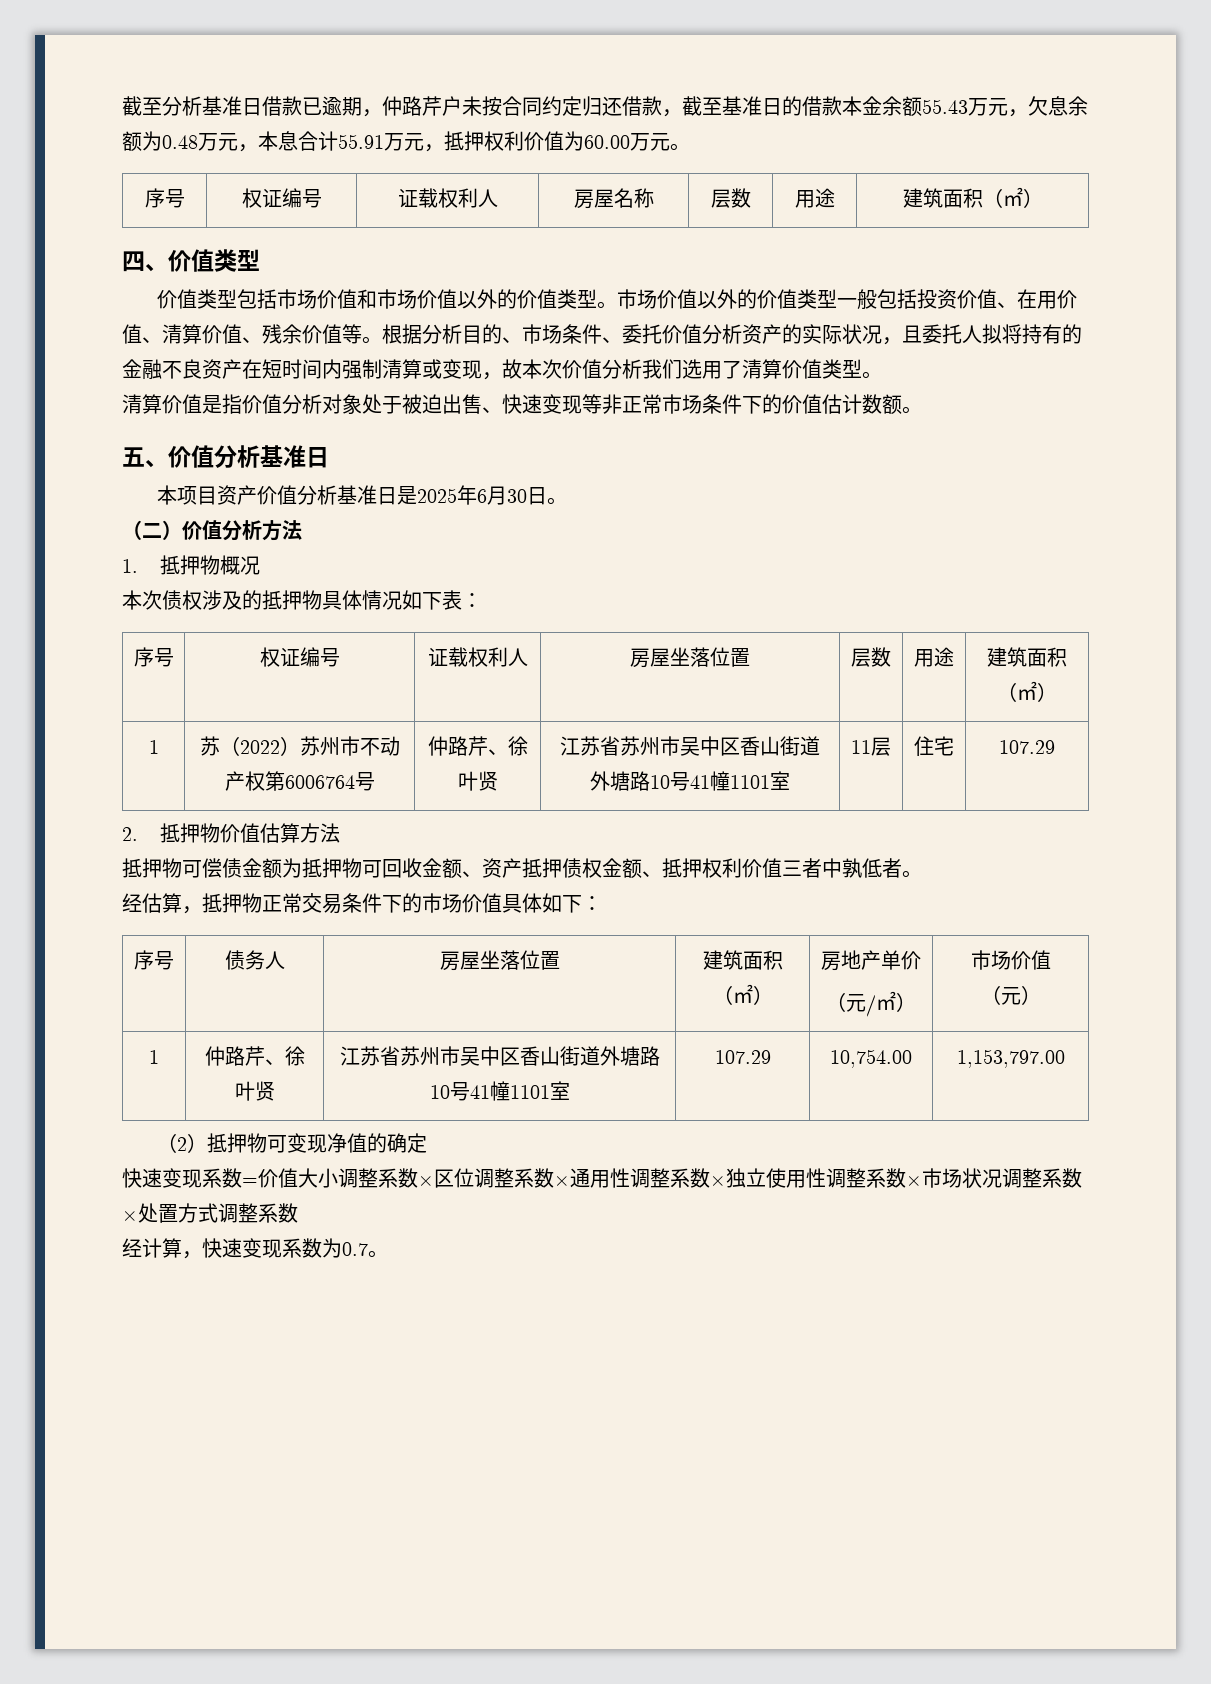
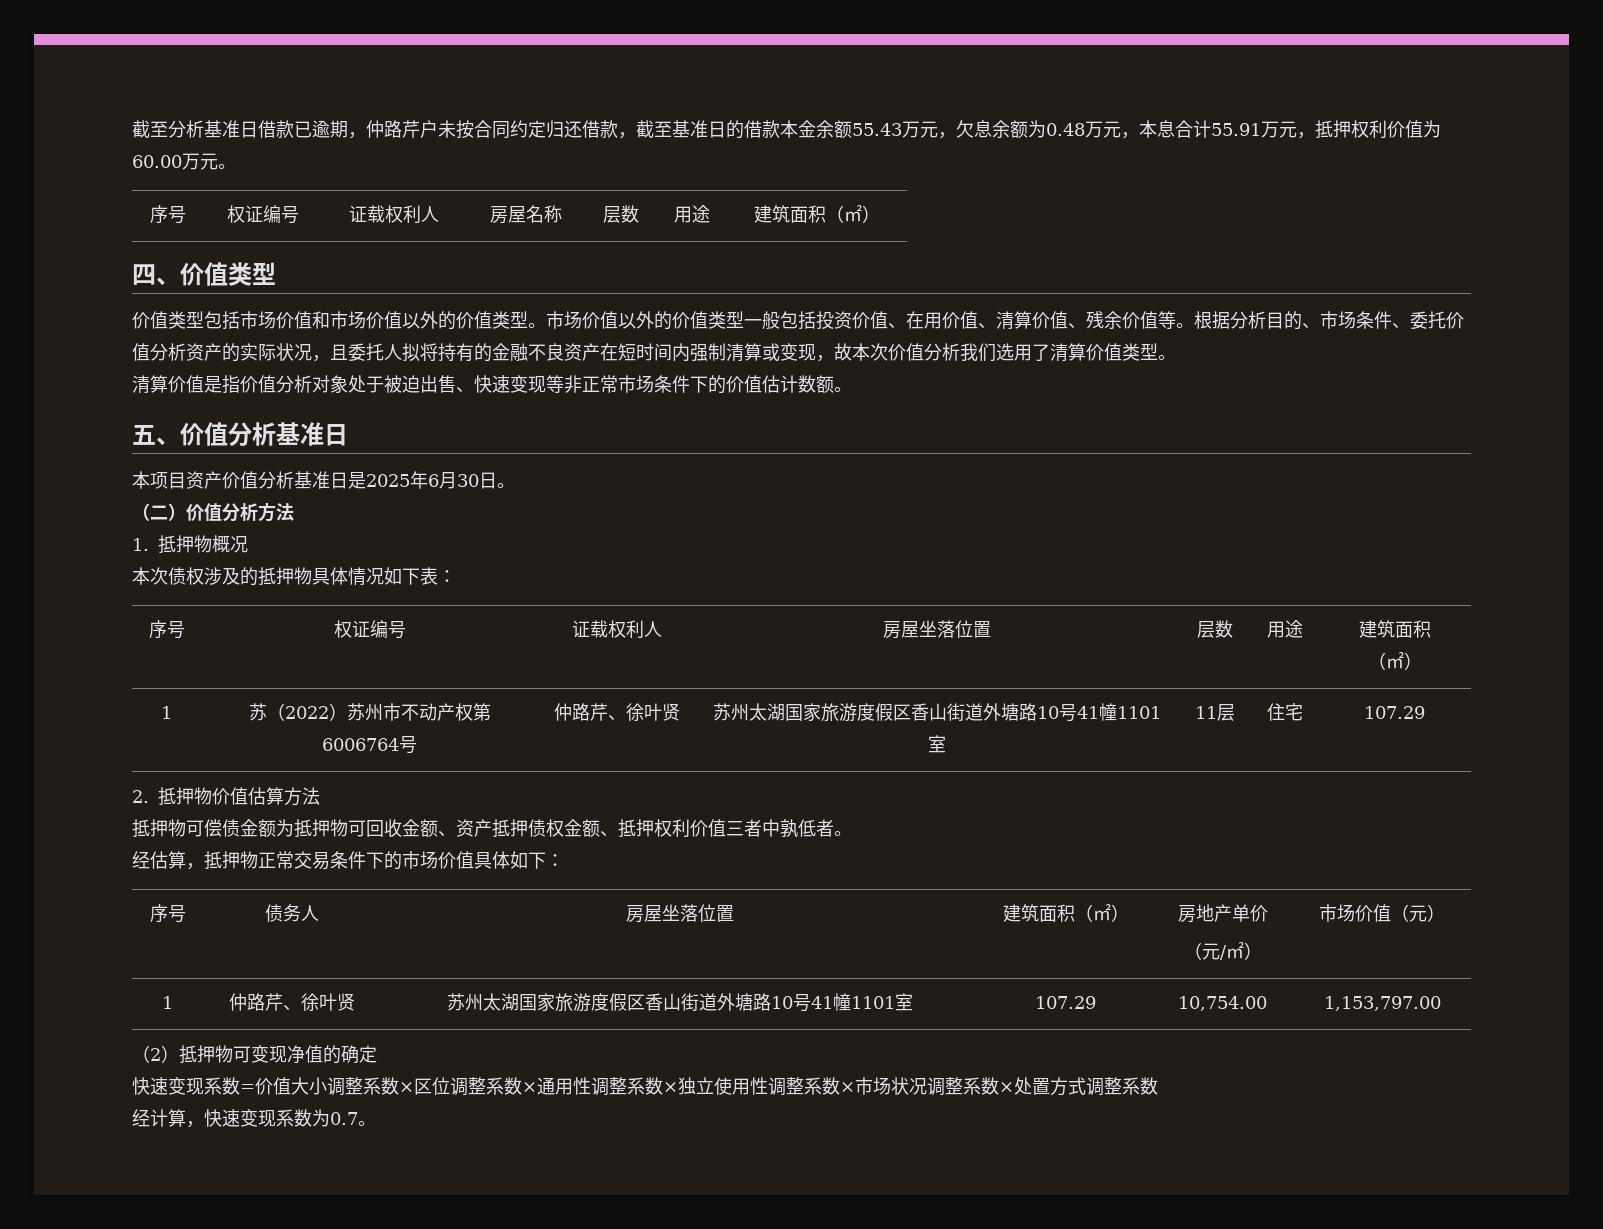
[560,736,720,756] 江苏省苏州市吴中 -> [712,703,893,722] 苏州太湖国家旅游度假
[339,1046,500,1066] 江苏省苏州市吴中 -> [447,993,627,1012] 苏州太湖国家旅游度假

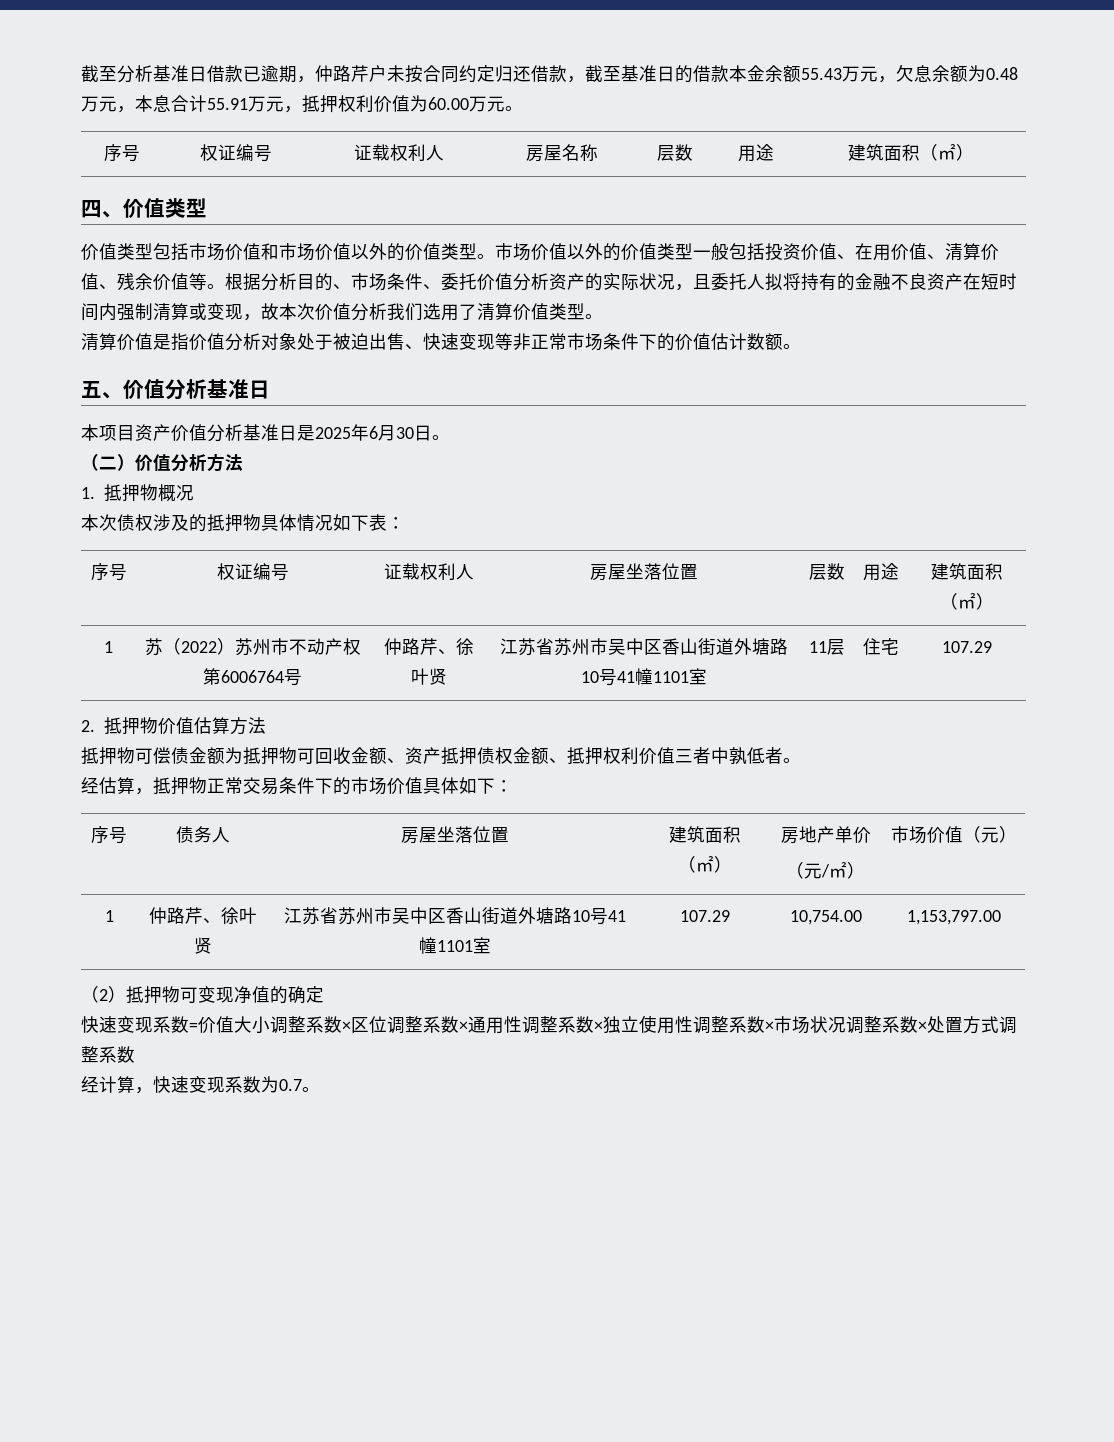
[712,703,893,722] 苏州太湖国家旅游度假 -> [500,638,644,656] 江苏省苏州市吴中
[447,993,627,1012] 苏州太湖国家旅游度假 -> [284,907,428,925] 江苏省苏州市吴中

